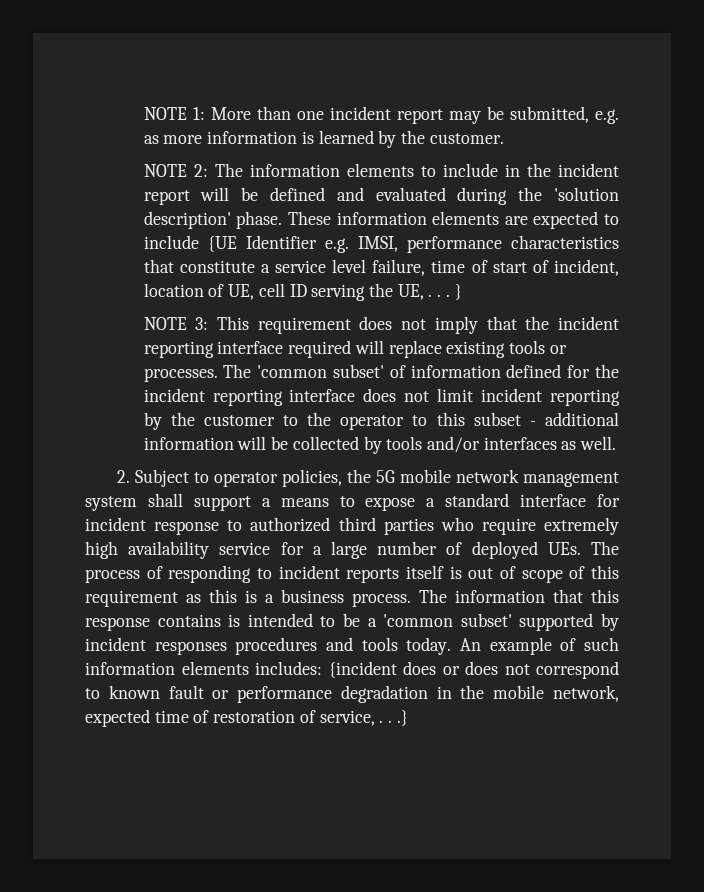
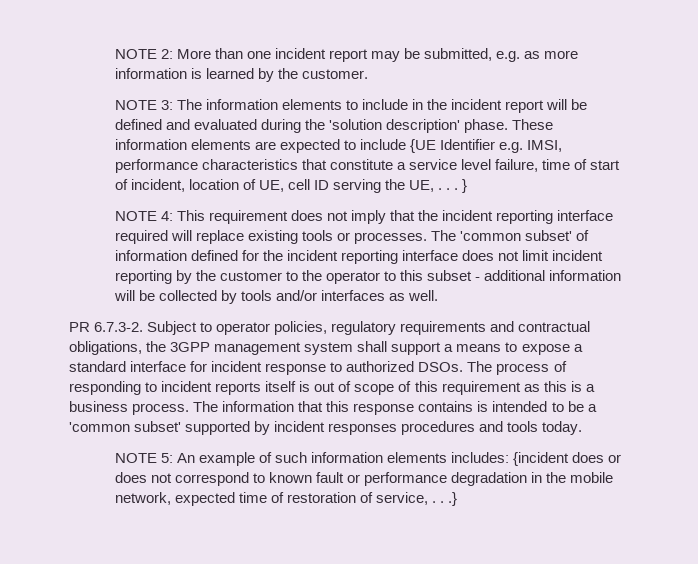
[143,107,205,120] NOTE 1: -> [114,49,173,59] NOTE 2:
[193,164,208,177] 2: -> [160,100,173,110] 3:
[195,317,209,330] 3: -> [160,211,173,221] 4:
[116,470,130,483] 2. -> [69,322,144,332] PR 6.7.3-2.
[346,469,519,483] the 5G mobile network -> [331,321,591,335] [69,341,211,355] regulatory requirements and contractual obligations, the 3GPP
[338,517,619,535] [85,541,581,559] third parties who require extremely high availability service for a large number of deployed UEs. -> [418,362,464,372] DSOs.
(452, 646) none -> [114,453,173,463] // NOTE 5:

